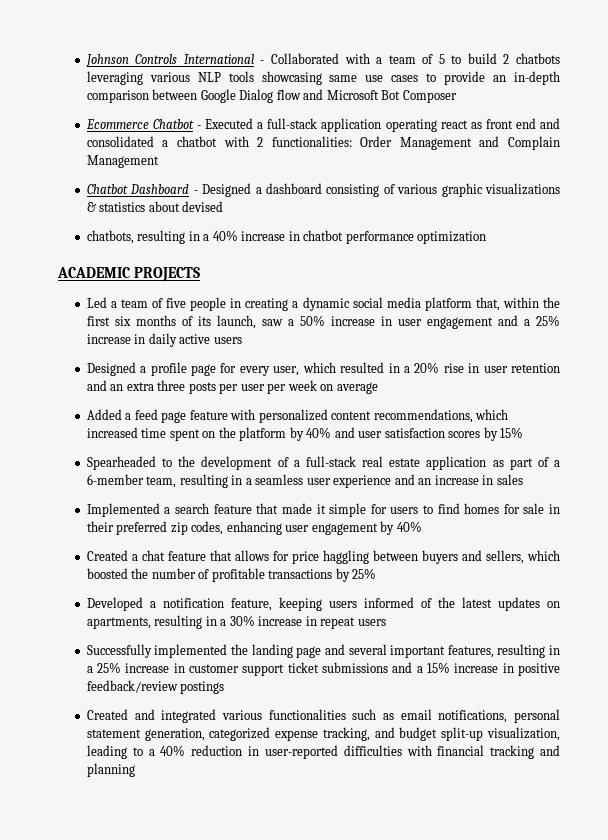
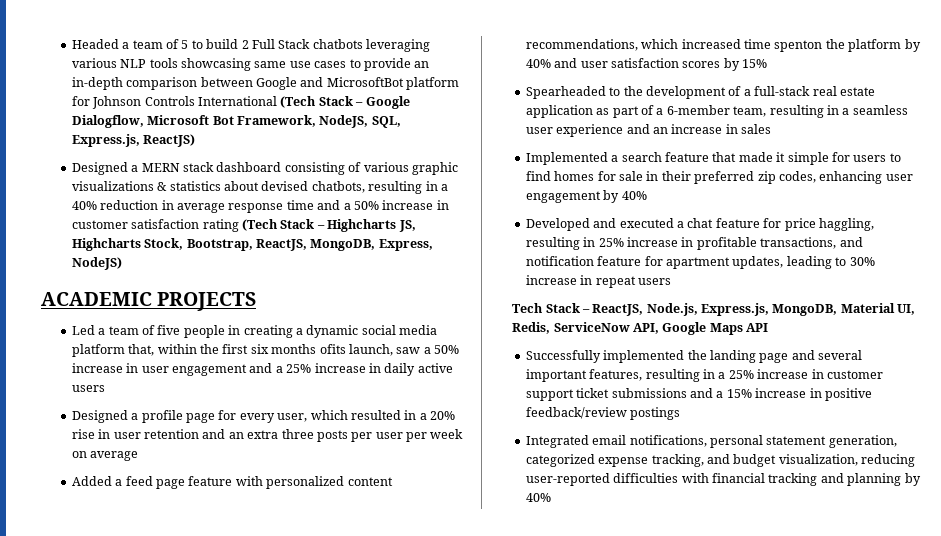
[85,53,370,67] Johnson Controls International - Collaborated with -> [71,39,119,49] Headed
(510, 59) none -> [251,39,311,49] Full Stack
[239,89,457,103] [85,118,560,132] [86,136,560,150] [86,155,159,168] [86,183,262,197] Dialog flow and Microsoft Bot Composer // Ecommerce Chatbot - Executed a full-stack application operating react as front end and consolidated a chatbot with 2 functionalities: Order Management and Complain Management // Chatbot Dashboard - Designed a -> [300,77,460,90] [71,96,410,109] [71,115,401,128] [71,134,196,147] [71,162,215,175] and MicrosoftBot platform for Johnson Controls International (Tech Stack – Google Dialogflow, Microsoft Bot Framework, NodeJS, SQL, Express.js, ReactJS) // Designed a MERN stack
(224, 206) // -> (309, 186) none
[241,230,487,244] increase in chatbot performance optimization -> [100,200,449,213] [71,219,416,232] [71,238,433,251] [71,257,122,270] reduction in average response time and a 50% increase in customer satisfaction rating (Tech Stack – Highcharts JS, Highcharts Stock, Bootstrap, ReactJS, MongoDB, Express, NodeJS)
[181,316,211,326] of its -> [319,344,346,354] ofits
[169,429,216,441] spent on -> [774,40,823,52] spenton
[86,550,560,564] [86,568,377,582] [86,597,561,611] [86,615,227,629] Created a chat feature that allows for price haggling between buyers and sellers, which boosted the number of profitable transactions by 25% // Developed a notification feature, keeping users informed of the latest updates on apartments, resulting in a -> [525,218,874,231] [525,237,863,250] [525,256,847,269] Developed and executed a chat feature for price haggling, resulting in 25% increase in profitable transactions, and notification feature for apartment updates, leading to
(386, 622) none -> [512,303,916,316] [512,322,769,335] // Tech Stack – ReactJS, Node.js, Express.js, MongoDB, Material UI, Redis, ServiceNow API, Google Maps API
[86,709,394,723] Created and integrated various functionalities such as -> [525,435,589,448] Integrated
[441,727,560,741] [86,745,259,759] split-up visualization, leading to a 40% reduction in -> [778,454,916,467] visualization, reducing
(135, 770) none -> [904,473,921,486] [525,493,551,502] by 40%

